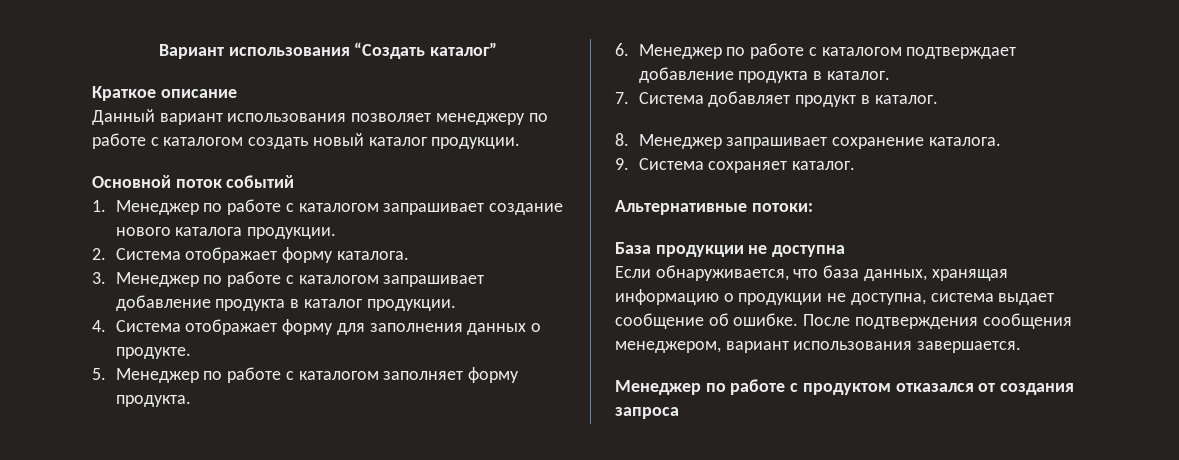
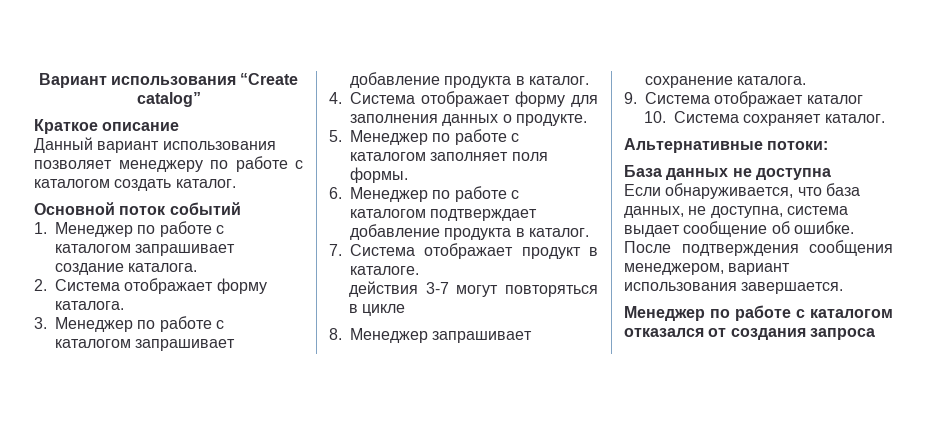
[354,42,498,59] “Создать каталог” -> [240,73,299,85] [136,92,201,107] “Create catalog”
[312,133,521,149] новый каталог продукции. -> [175,179,236,188] каталог.
[115,227,337,239] нового каталога продукции. -> [128,263,198,272] каталога.
[303,299,456,311] каталог продукции. -> [528,76,589,85] каталог.
[468,367,520,383] [115,395,191,407] форму продукта. -> [511,152,548,161] [350,167,408,183] поля формы.
[708,91,791,107] добавляет -> [424,243,514,259] отображает
[874,95,938,104] каталог. -> [350,266,419,275] [348,281,598,297] [348,304,406,316] каталоге. // действия 3-7 могут повторяться в цикле
(704, 164) none -> [714,91,863,107] [643,111,739,123] отображает каталог // 10. Система
[655,245,744,257] продукции -> [666,168,729,180] данных
[931,269,1008,281] [615,289,823,305] хранящая информацию о продукции -> (684, 212) none
[802,383,891,395] продуктом -> [810,309,893,318] каталогом

